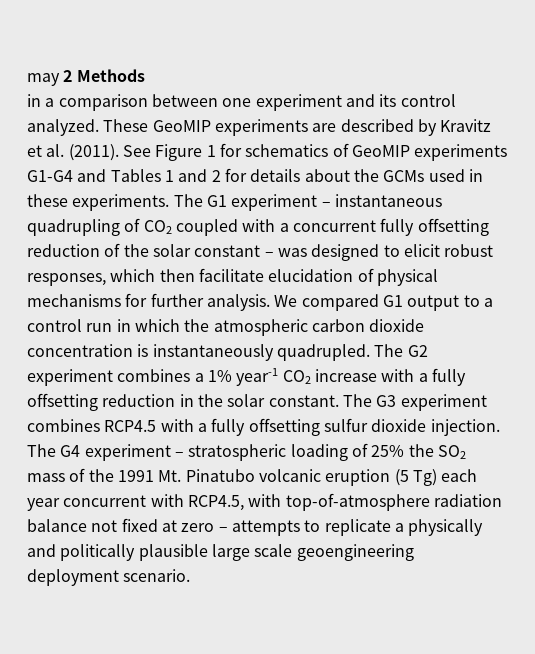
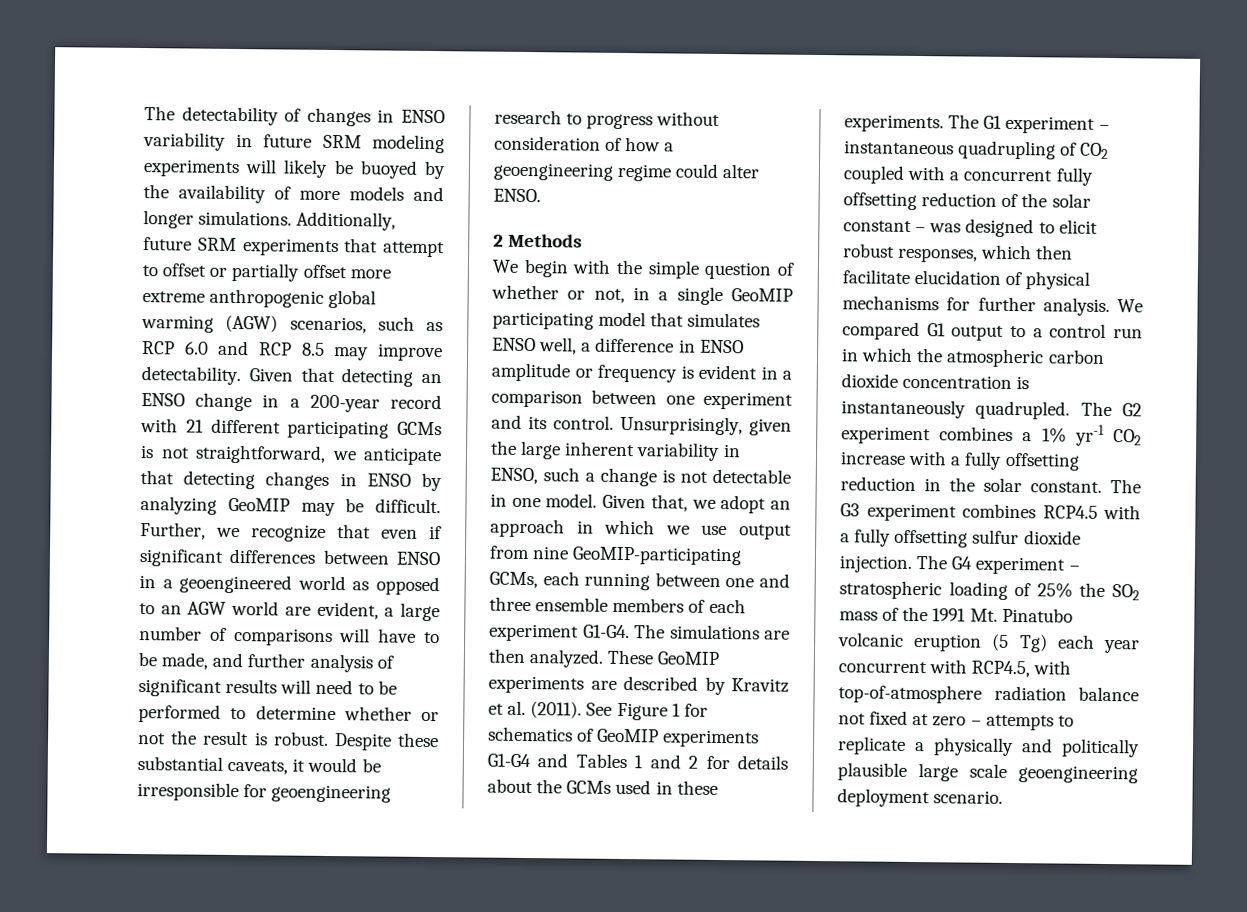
[27,69,145,86] may 2 Methods // -> [144,106,445,127] [143,132,445,154] [143,159,446,180] [143,184,444,204] [143,210,397,231] [143,237,445,258] [142,262,391,282] [142,288,377,309] [141,314,443,334] [142,340,443,362] [141,366,442,387] [141,392,443,413] [140,418,442,439] [140,444,442,466] [140,470,443,492] [140,496,441,517] [140,522,442,542] [139,548,441,567] [139,574,440,596] [139,600,440,622] [139,626,441,647] [138,652,394,673] [138,678,397,697] [138,704,439,723] [138,730,439,751] [137,756,381,775] [137,782,392,803] [494,109,721,130] [494,135,675,152] [493,162,761,182] [493,188,541,203] [493,233,583,248] [492,258,794,280] [491,284,793,306] [492,311,761,330] [492,337,744,355] [491,362,757,383] The detectability of changes in ENSO variability in future SRM modeling experiments will likely be buoyed by the availability of more models and longer simulations. Additionally, future SRM experiments that attempt to offset or partially offset more extreme anthropogenic global warming (AGW) scenarios, such as RCP 6.0 and RCP 8.5 may improve detectability. Given that detecting an ENSO change in a 200-year record with 21 different participating GCMs is not straightforward, we anticipate that detecting changes in ENSO by analyzing GeoMIP may be difficult. Further, we recognize that even if significant differences between ENSO in a geoengineered world as opposed to an AGW world are evident, a large number of comparisons will have to be made, and further analysis of significant results will need to be performed to determine whether or not the result is robust. Despite these substantial caveats, it would be irresponsible for geoengineering research to progress without consideration of how a geoengineering regime could alter ENSO. // 2 Methods // We begin with the simple question of whether or not, in a single GeoMIP participating model that simulates ENSO well, a difference in ENSO amplitude or frequency is evident
[400,94,456,107] control -> [553,415,792,436] [491,440,741,461] [490,467,791,487] [490,493,791,514] [490,518,792,540] [489,545,743,566] [489,571,790,591] [489,596,746,614] [489,623,790,642] [488,648,526,663] control. Unsurprisingly, given the large inherent variability in ENSO, such a change is not detectable in one model. Given that, we adopt an approach in which we use output from nine GeoMIP-participating GCMs, each running between one and three ensemble members of each experiment G1-G4. The simulations are then
[236,368,279,386] year-1 -> [1074,424,1105,446] yr-1

